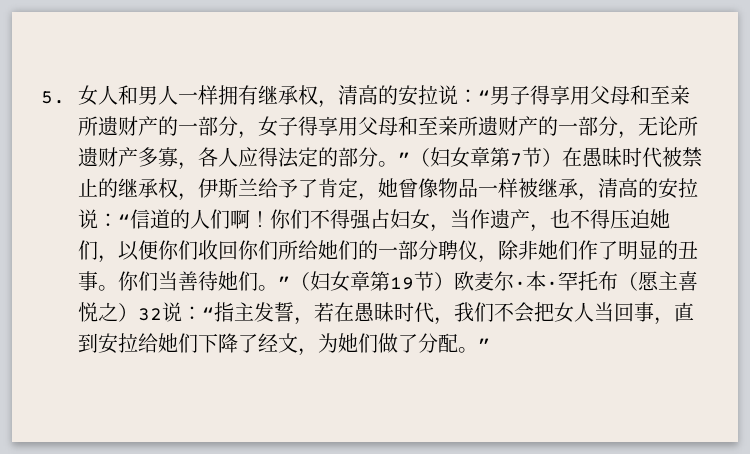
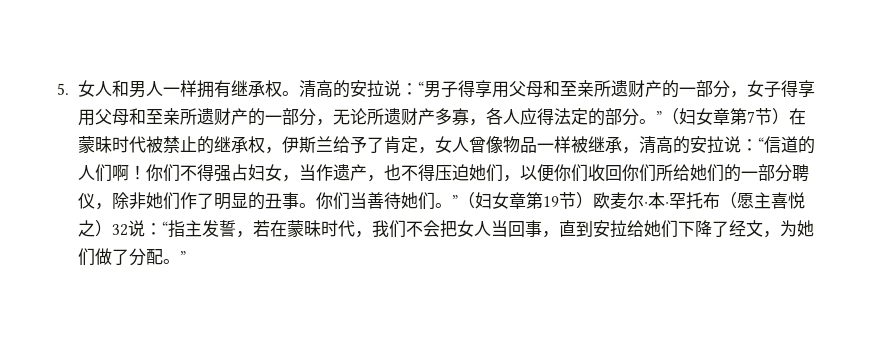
[318,100,339,108] ， -> [281,91,299,96] 。
[582,147,603,167] 愚 -> [77,136,95,153] 蒙
[378,178,399,198] 她 -> [434,136,469,153] 女人
[354,302,375,322] 愚 -> [286,220,304,237] 蒙

